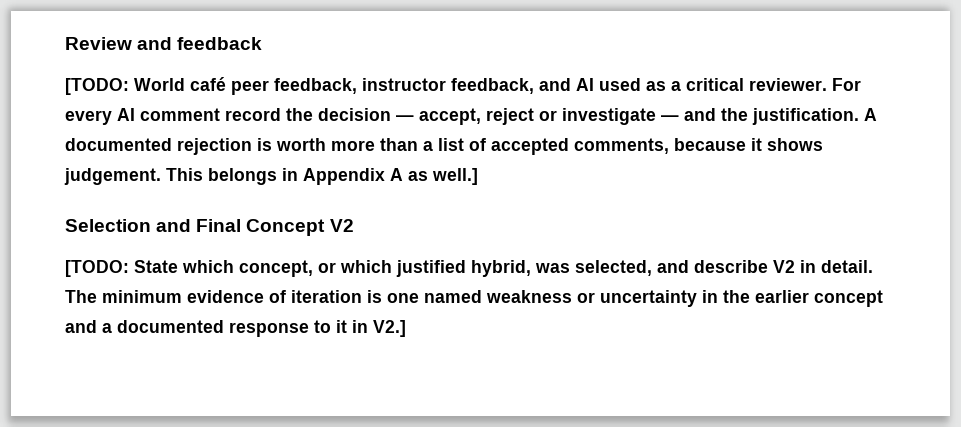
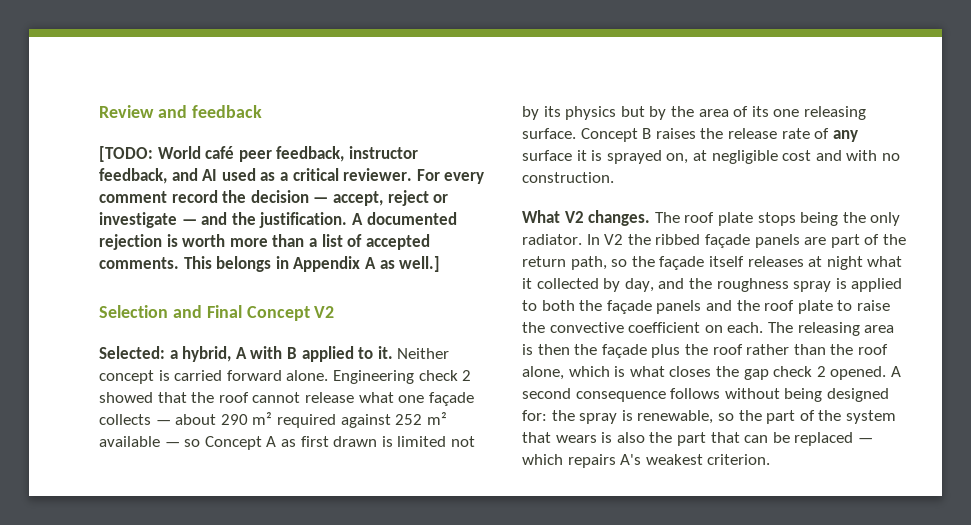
[117,108,135,121] AI -> (485, 178) none
[574,138,823,154] [64,168,161,185] comments, because it shows judgement. -> [99,257,179,269] comments.
[65,260,873,277] [65,290,883,307] [65,320,406,337] [TODO: State which concept, or which justified hybrid, was selected, and describe V2 in detail. The minimum evidence of iteration is one named weakness or uncertainty in the earlier concept and a documented response to it in V2.] -> [99,346,450,362] [99,370,472,384] [99,392,474,406] [99,412,447,428] [99,436,475,450] [522,106,866,120] [522,128,858,142] [522,150,900,164] [522,172,614,183] [522,210,901,226] [522,234,906,248] [522,256,903,270] [522,278,903,292] [522,300,890,314] [522,322,895,336] [522,344,888,358] [522,366,901,380] [522,388,889,402] [522,410,896,424] [522,432,873,446] [522,454,771,468] Selected: a hybrid, A with B applied to it. Neither concept is carried forward alone. Engineering check 2 showed that the roof cannot release what one façade collects — about 290 m² required against 252 m² available — so Concept A as first drawn is limited not by its physics but by the area of its one releasing surface. Concept B raises the release rate of any surface it is sprayed on, at negligible cost and with no construction. // What V2 changes. The roof plate stops being the only radiator. In V2 the ribbed façade panels are part of the return path, so the façade itself releases at night what it collected by day, and the roughness spray is applied to both the façade panels and the roof plate to raise the convective coefficient on each. The releasing area is then the façade plus the roof rather than the roof alone, which is what closes the gap check 2 opened. A second consequence follows without being designed for: the spray is renewable, so the part of the system that wears is also the part that can be replaced — which repairs A's weakest criterion.

